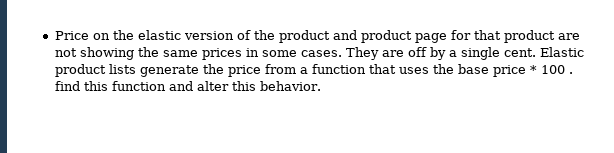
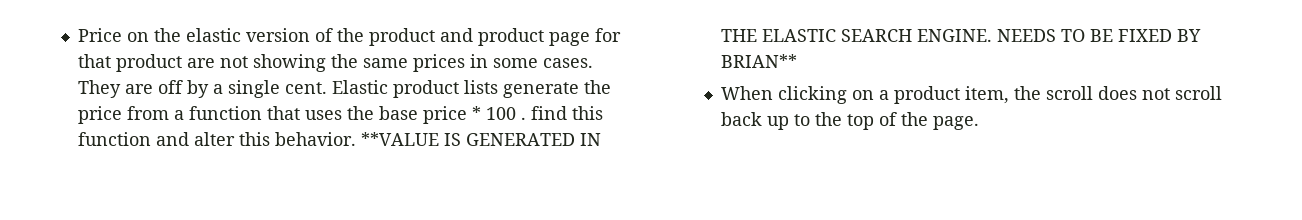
(321, 86) none -> [360,132,601,146] [720,29,1201,42] [720,54,797,68] [720,86,1222,104] [720,112,979,130] **VALUE IS GENERATED IN THE ELASTIC SEARCH ENGINE. NEEDS TO BE FIXED BY BRIAN** // When clicking on a product item, the scroll does not scroll back up to the top of the page.

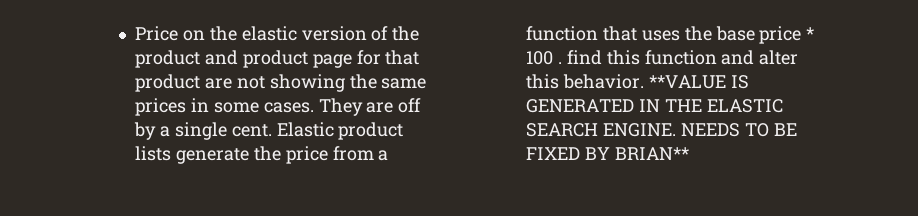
[720,86,1222,104] [720,112,979,130] // When clicking on a product item, the scroll does not scroll back up to the top of the page. -> (689, 153) none

